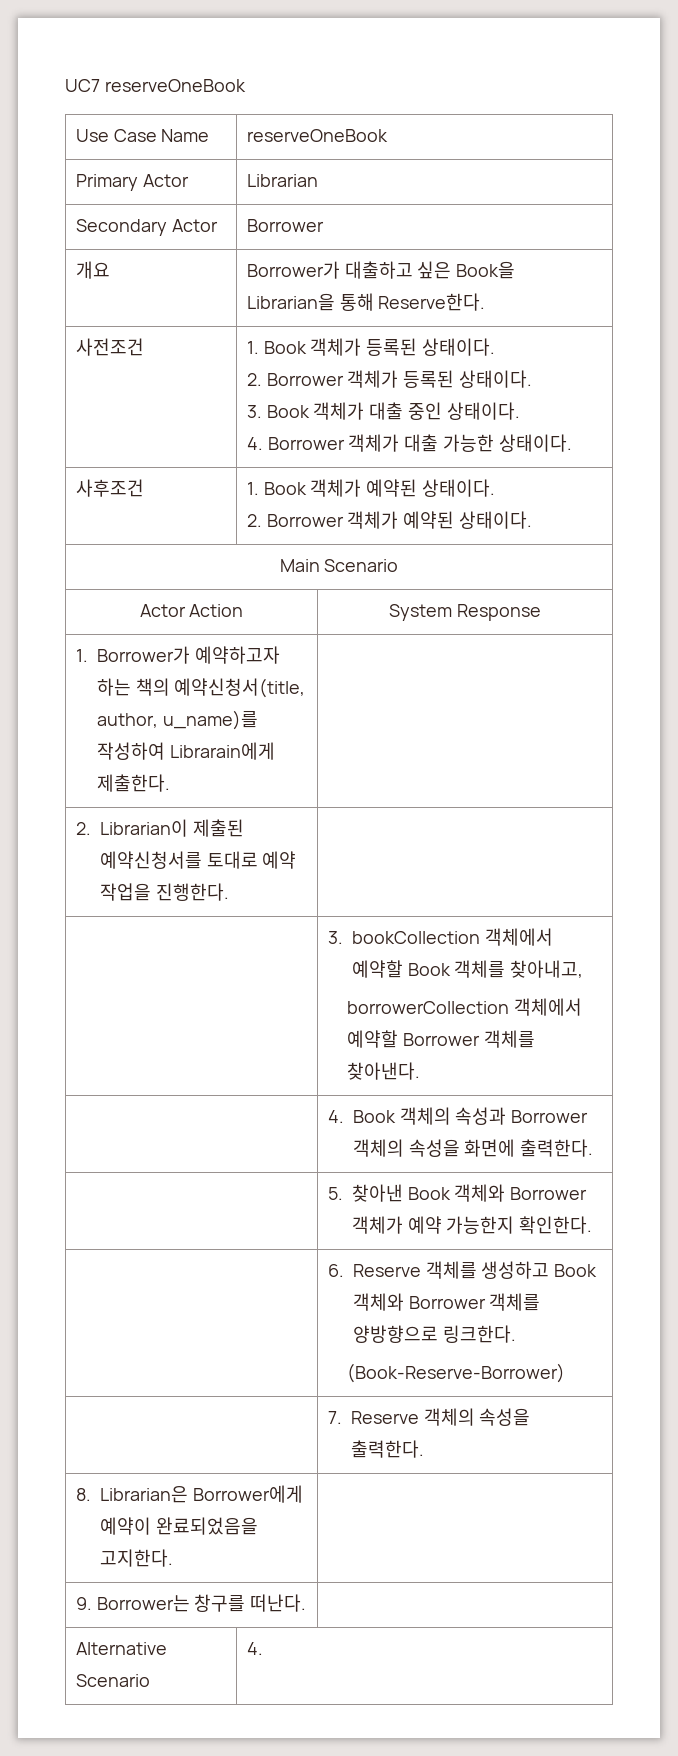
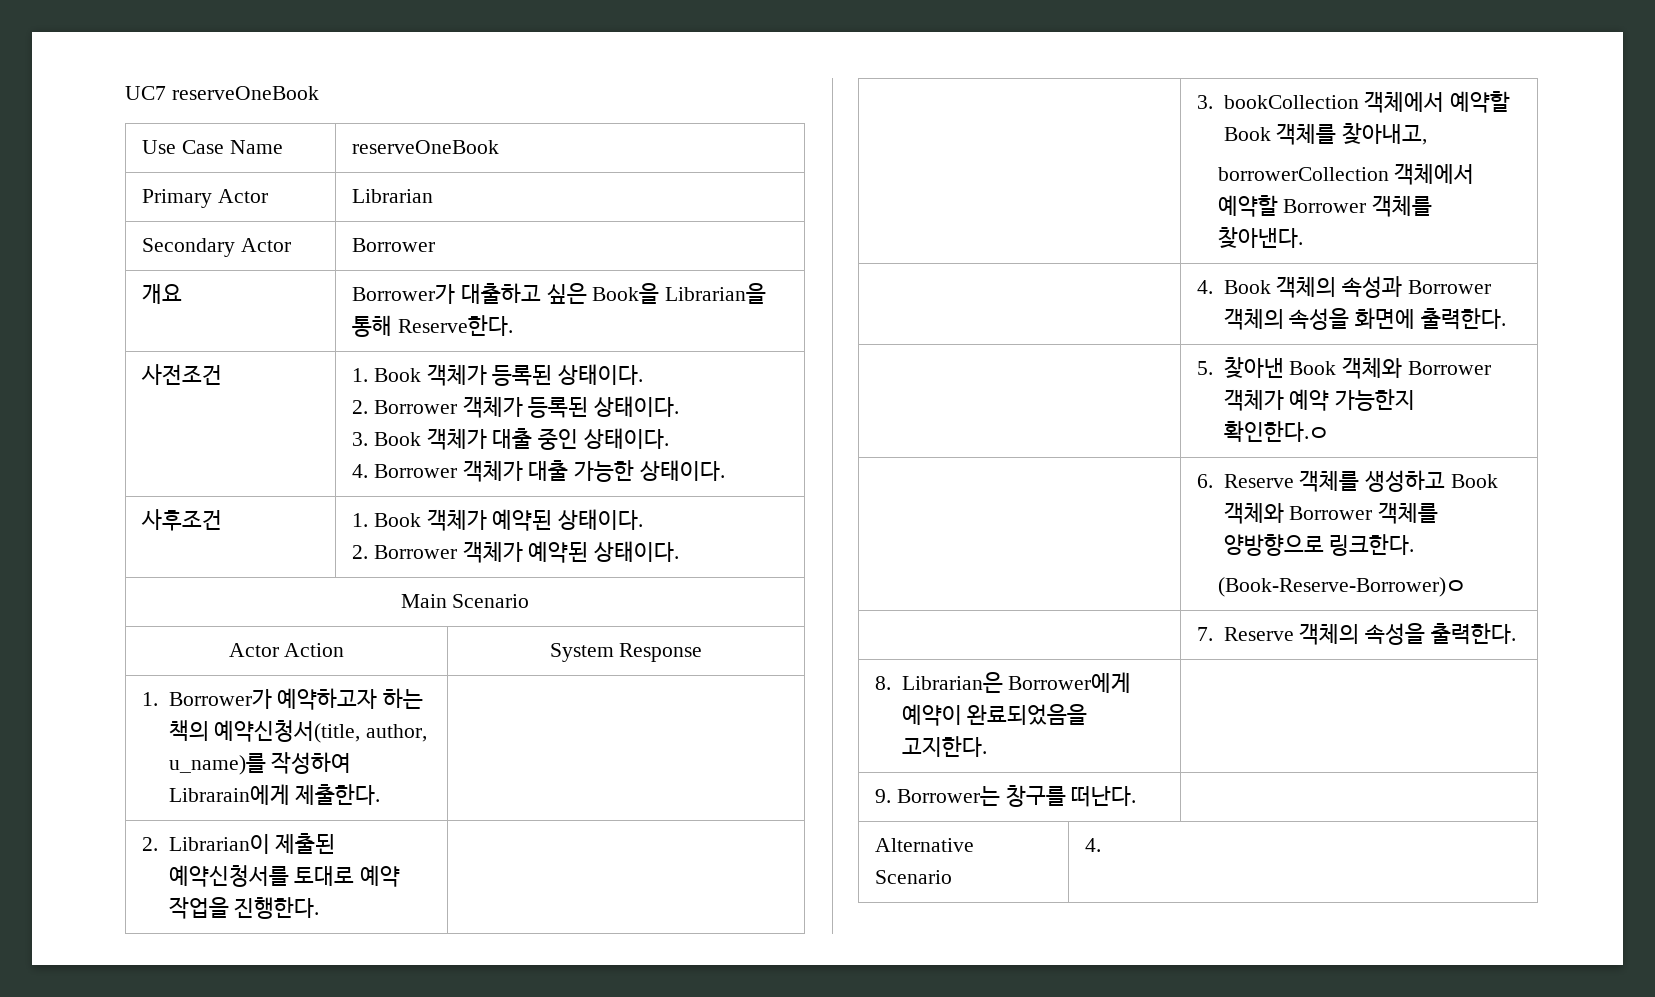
[519,1216,593,1234] 확인한다. -> [1223,421,1329,442] 확인한다.ㅇ
[347,1363,566,1383] (Book-Reserve-Borrower) -> [1217,577,1466,597] (Book-Reserve-Borrower)ㅇ

